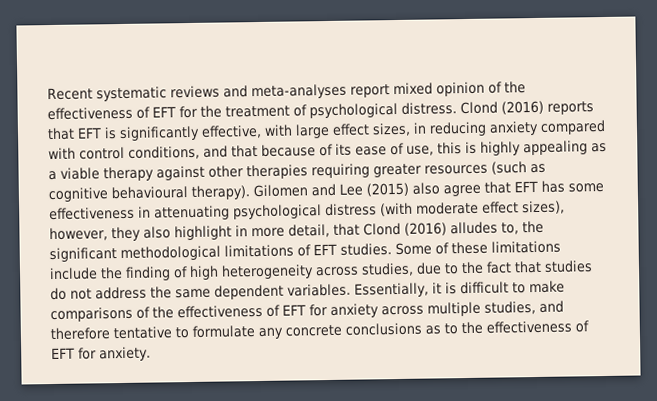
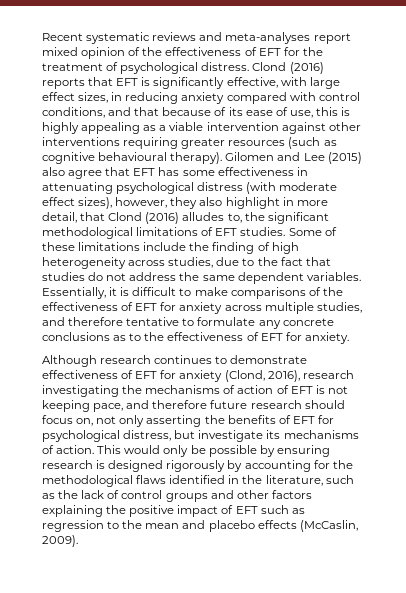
[103,166,154,182] therapy -> [206,122,279,131] intervention
[246,164,308,180] therapies -> [42,137,120,146] interventions
(151, 354) none -> [42,355,308,367] [42,370,354,382] [42,385,348,397] [42,400,345,412] [42,415,334,427] [42,430,359,442] [42,445,330,457] [42,460,353,472] [42,475,354,487] [42,490,312,502] [42,505,305,517] [42,520,358,532] [42,535,78,547] // Although research continues to demonstrate effectiveness of EFT for anxiety (Clond, 2016), research investigating the mechanisms of action of EFT is not keeping pace, and therefore future research should focus on, not only asserting the benefits of EFT for psychological distress, but investigate its mechanisms of action. This would only be possible by ensuring research is designed rigorously by accounting for the methodological flaws identified in the literature, such as the lack of control groups and other factors explaining the positive impact of EFT such as regression to the mean and placebo effects (McCaslin, 2009).

